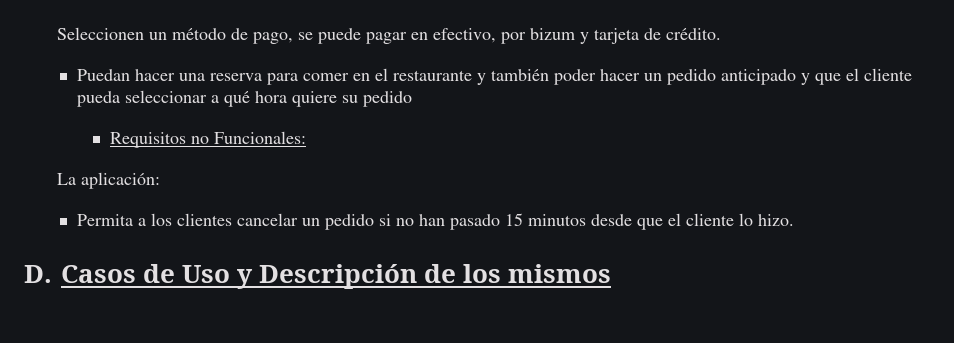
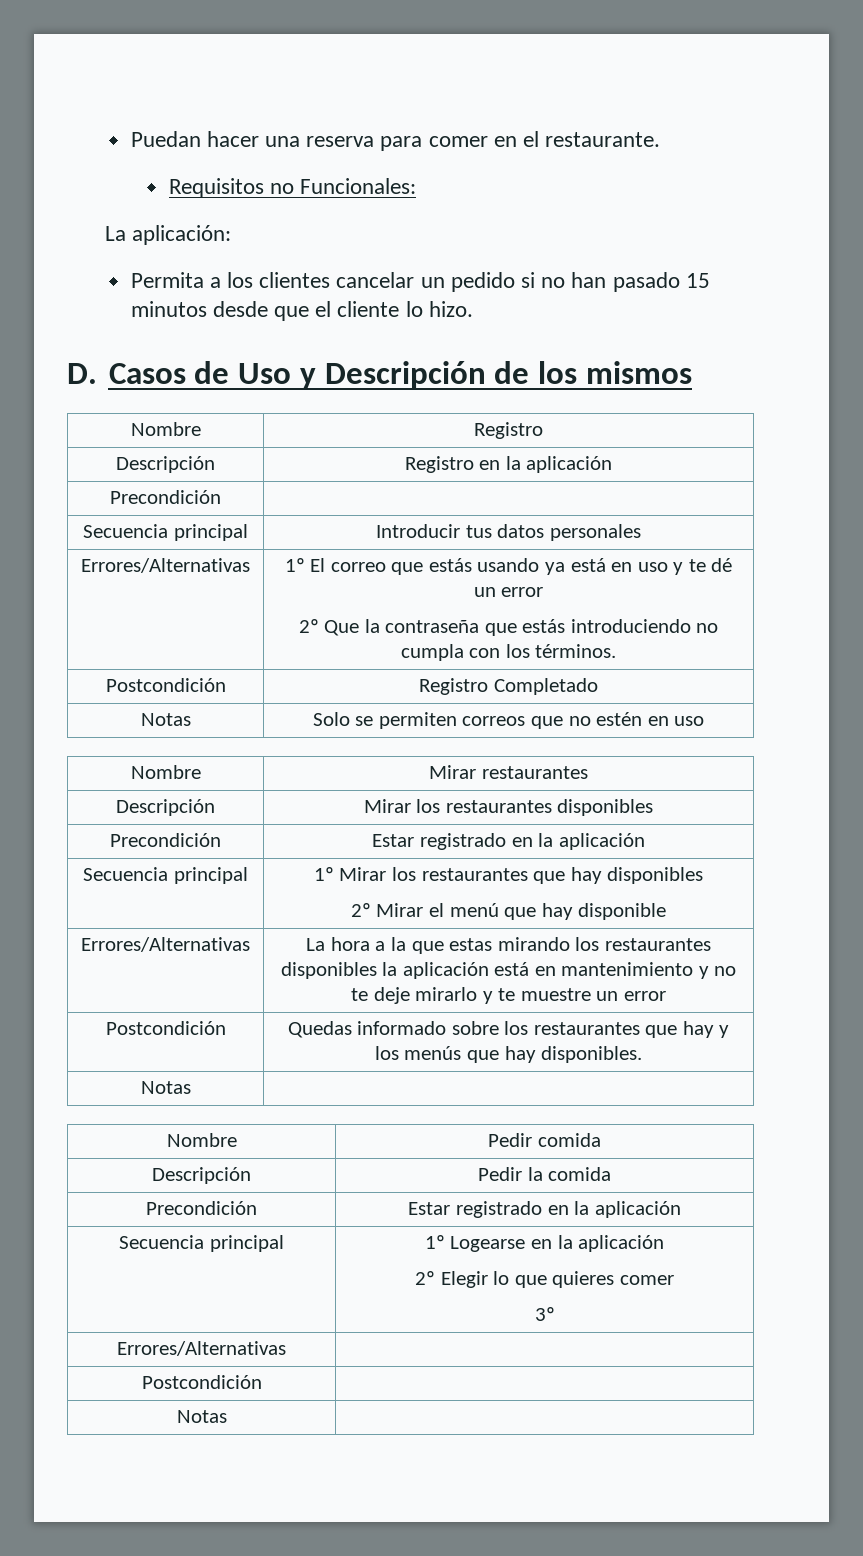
[56,27,721,44] Seleccionen un método de pago, se puede pagar en efectivo, por bizum y tarjeta de crédito. // -> (130, 139) none
[392,68,912,85] [76,90,412,107] restaurante y también poder hacer un pedido anticipado y que el cliente pueda seleccionar a qué hora quiere su pedido -> [545,132,661,147] restaurante.
(612, 273) none -> [130,422,201,436] [474,422,543,439] [116,456,215,473] [404,456,613,473] [110,490,221,504] [83,524,248,541] [376,524,641,541] [81,558,250,573] [284,558,733,575] [473,587,544,597] [298,619,719,636] [400,644,617,661] [105,678,226,692] [419,678,598,695] [140,713,191,726] [312,712,705,729] [130,765,201,779] [429,765,588,779] [116,799,215,816] [363,799,654,816] [110,833,221,847] [372,833,645,850] [83,867,248,884] [313,867,704,884] [350,903,667,920] [81,937,250,952] [306,937,711,954] [280,962,737,979] [351,987,666,1004] [105,1021,226,1035] [287,1021,730,1038] [374,1046,643,1063] [140,1081,191,1094] [166,1133,237,1147] [488,1133,601,1147] [152,1167,251,1184] [477,1167,612,1181] [146,1201,257,1215] [408,1201,681,1218] [119,1235,284,1252] [424,1235,665,1252] [415,1271,674,1288] [534,1307,555,1321] [117,1341,286,1356] [141,1375,262,1389] [176,1410,227,1423] // Nombre | Registro // Descripción | Registro en la aplicación // Precondición | // Secuencia principal | Introducir tus datos personales // Errores/Alternativas | 1º El correo que estás usando ya está en uso y te dé un error // 2º Que la contraseña que estás introduciendo no cumpla con los términos. // Postcondición | Registro Completado // Notas | Solo se permiten correos que no estén en uso // Nombre | Mirar restaurantes // Descripción | Mirar los restaurantes disponibles // Precondición | Estar registrado en la aplicación // Secuencia principal | 1º Mirar los restaurantes que hay disponibles // 2º Mirar el menú que hay disponible // Errores/Alternativas | La hora a la que estas mirando los restaurantes disponibles la aplicación está en mantenimiento y no te deje mirarlo y te muestre un error // Postcondición | Quedas informado sobre los restaurantes que hay y los menús que hay disponibles. // Notas | // Nombre | Pedir comida // Descripción | Pedir la comida // Precondición | Estar registrado en la aplicación // Secuencia principal | 1º Logearse en la aplicación // 2º Elegir lo que quieres comer // 3º // Errores/Alternativas | // Postcondición | // Notas |

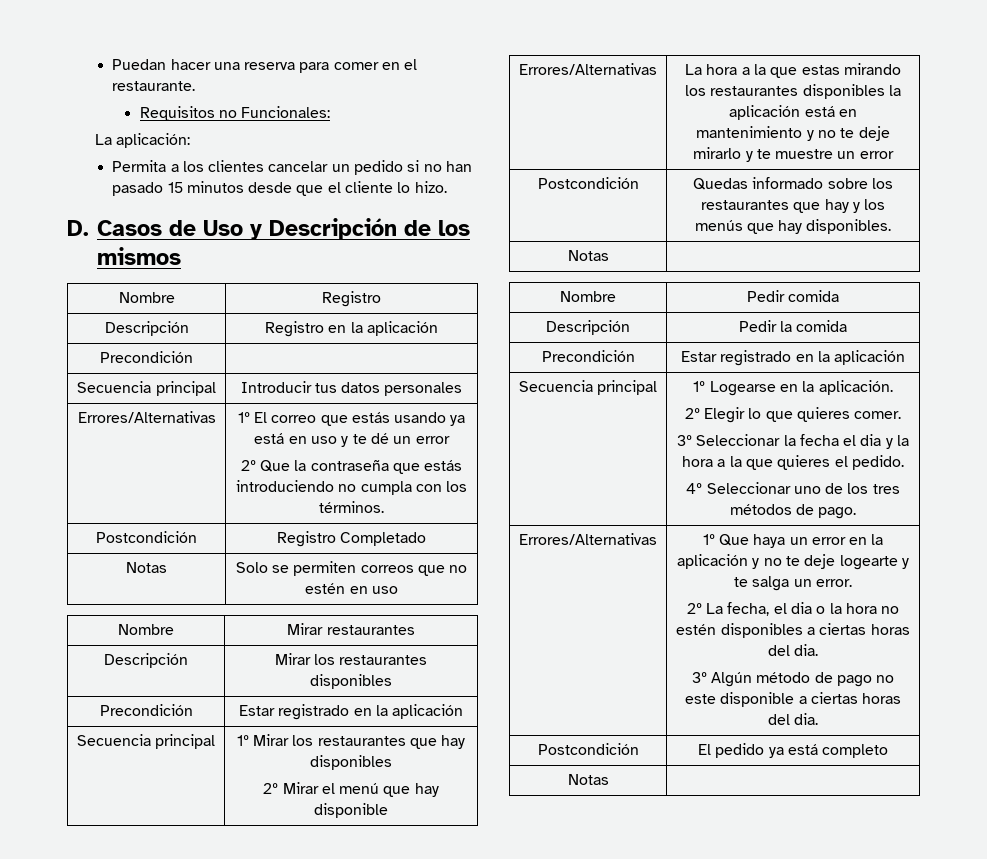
[578,1235,665,1252] aplicación -> [818,380,893,395] aplicación.
[619,1275,674,1285] [534,1307,555,1321] [117,1341,286,1356] [141,1375,262,1389] comer // 3º // Errores/Alternativas | // Postcondición | -> [854,411,902,419] [676,434,910,449] [682,455,904,470] [686,482,900,494] [729,504,857,519] [519,533,657,545] [702,534,884,548] [677,554,909,570] [734,576,852,591] [686,602,900,616] [676,623,910,638] [767,644,819,656] [691,672,895,687] [684,692,902,707] [767,713,819,725] [537,743,639,755] [697,743,889,758] comer. // 3º Seleccionar la fecha el dia y la hora a la que quieres el pedido. // 4º Seleccionar uno de los tres métodos de pago. // Errores/Alternativas | 1º Que haya un error en la aplicación y no te deje logearte y te salga un error. // 2º La fecha, el dia o la hora no estén disponibles a ciertas horas del dia. // 3º Algún método de pago no este disponible a ciertas horas del dia. // Postcondición | El pedido ya está completo

